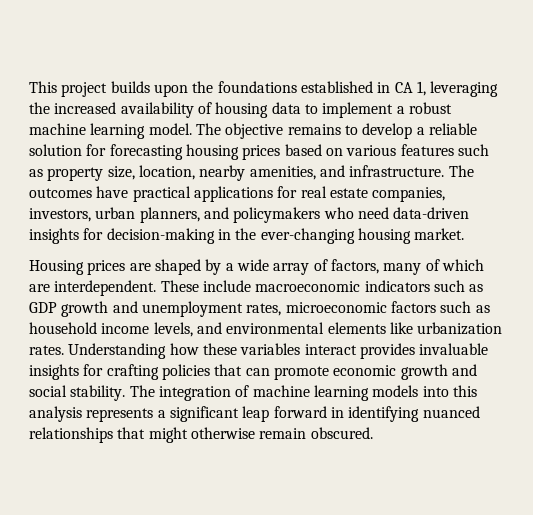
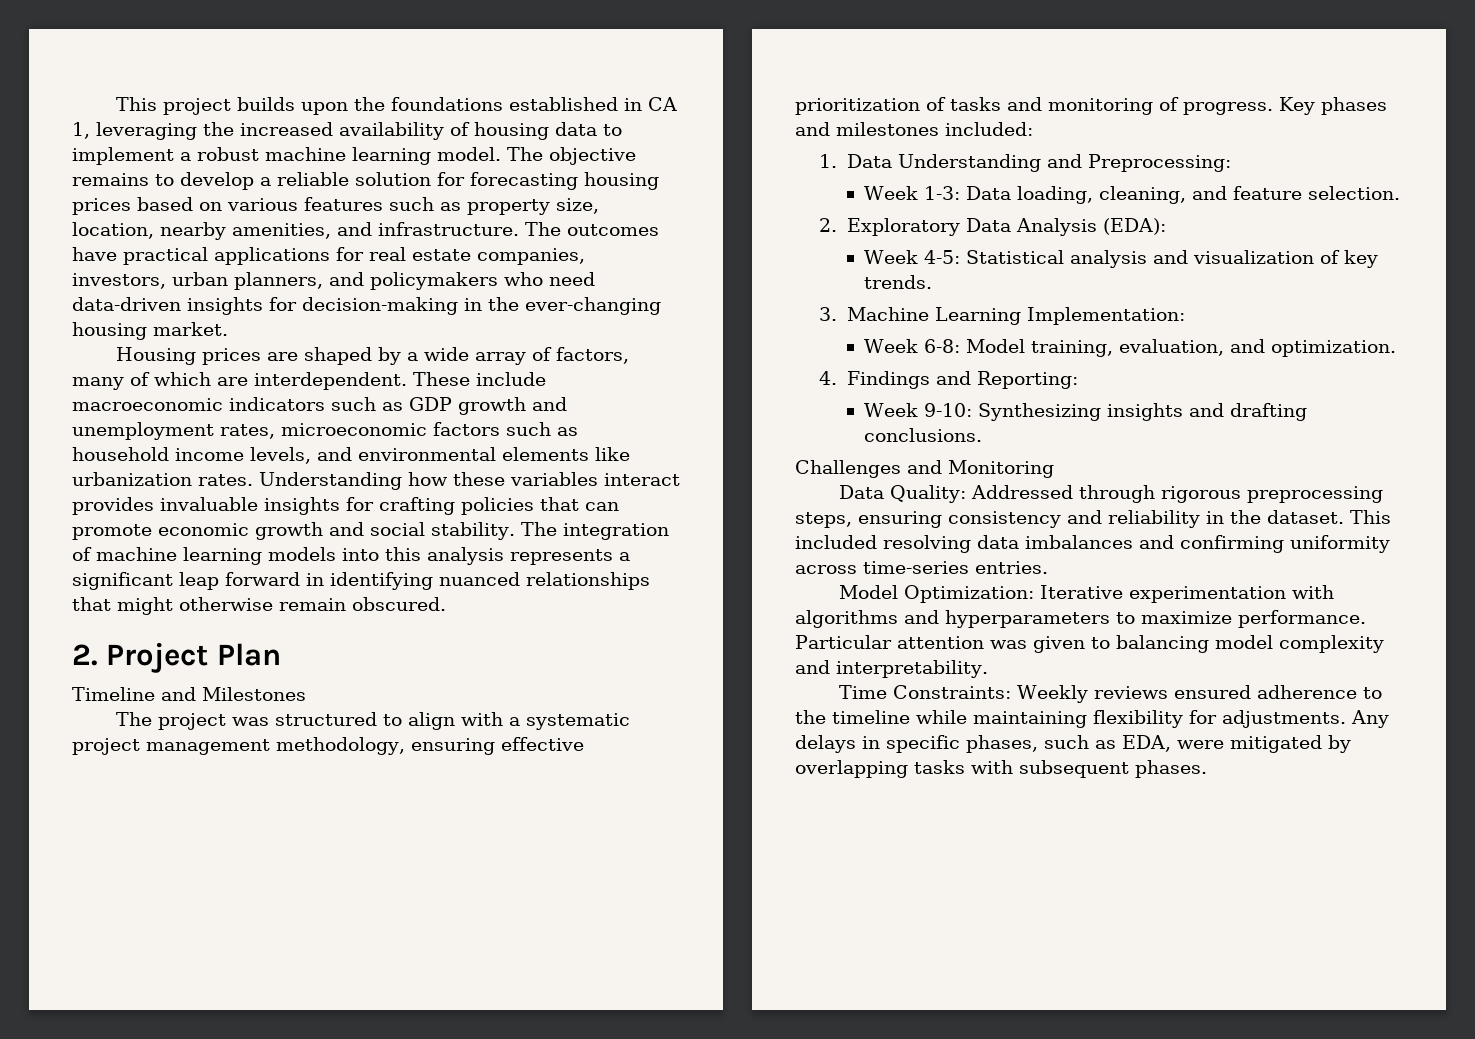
(373, 433) none -> [72,642,281,673] [72,687,306,701] [115,712,630,730] [72,737,584,755] [795,97,1387,115] [795,122,1033,136] [819,154,1231,172] [863,186,1400,204] [819,218,1166,236] [863,250,1378,268] [863,275,932,289] [819,307,1185,325] [863,339,1396,357] [819,371,1078,389] [863,403,1307,421] [863,428,982,442] [795,460,1054,478] [838,485,1383,503] [795,510,1391,528] [795,535,1390,553] [795,561,1048,574] [838,585,1334,603] [795,610,1366,628] [795,635,1384,653] [795,660,988,678] [838,685,1382,703] [795,710,1389,728] [795,735,1351,753] [795,760,1207,778] // 2. Project Plan // Timeline and Milestones // The project was structured to align with a systematic project management methodology, ensuring effective prioritization of tasks and monitoring of progress. Key phases and milestones included: // 1. Data Understanding and Preprocessing: // Week 1-3: Data loading, cleaning, and feature selection. // 2. Exploratory Data Analysis (EDA): // Week 4-5: Statistical analysis and visualization of key trends. // 3. Machine Learning Implementation: // Week 6-8: Model training, evaluation, and optimization. // 4. Findings and Reporting: // Week 9-10: Synthesizing insights and drafting conclusions. // Challenges and Monitoring // Data Quality: Addressed through rigorous preprocessing steps, ensuring consistency and reliability in the dataset. This included resolving data imbalances and confirming uniformity across time-series entries. // Model Optimization: Iterative experimentation with algorithms and hyperparameters to maximize performance. Particular attention was given to balancing model complexity and interpretability. // Time Constraints: Weekly reviews ensured adherence to the timeline while maintaining flexibility for adjustments. Any delays in specific phases, such as EDA, were mitigated by overlapping tasks with subsequent phases.

